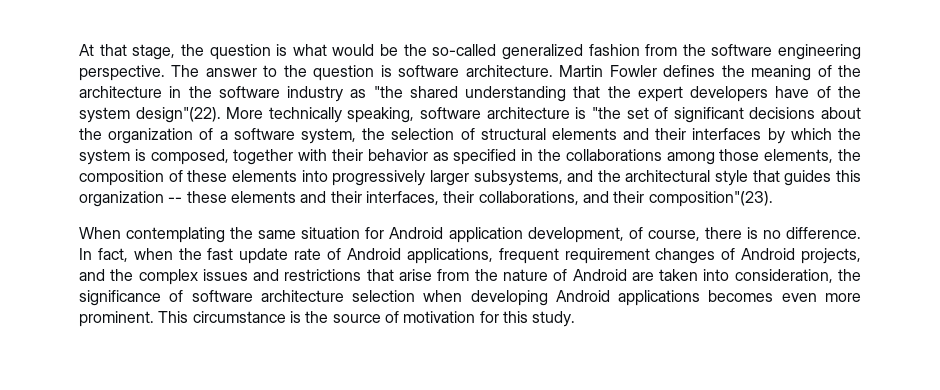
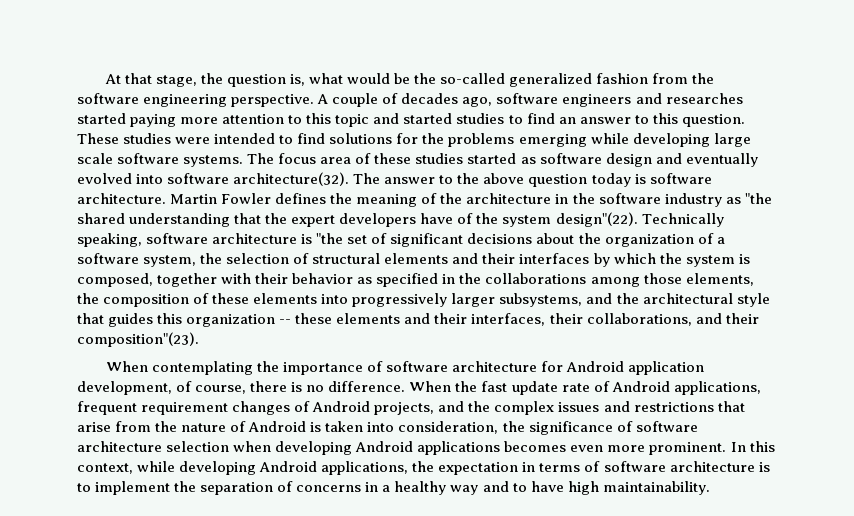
[276,44,288,56] is -> [289,74,305,86] is,
(165, 73) none -> [317,93,743,107] [77,113,745,127] [77,133,751,147] [77,153,758,167] [77,172,350,186] A couple of decades ago, software engineers and researches started paying more attention to this topic and started studies to find an answer to this question. These studies were intended to find solutions for the problems emerging while developing large scale software systems. The focus area of these studies started as software design and eventually evolved into software architecture(32).
[313,65,375,81] question -> [483,173,631,187] above question today
[226,107,342,123] More technically -> [641,213,724,227] Technically
[258,227,361,239] same situation -> [282,361,538,375] importance of software architecture
[79,248,173,262] In fact, when -> [409,381,452,392] When
[631,272,654,281] are -> [310,422,322,432] is
[158,311,576,327] This circumstance is the source of motivation for this study. -> [730,441,775,452] [77,461,770,475] [77,481,710,495] In this context, while developing Android applications, the expectation in terms of software architecture is to implement the separation of concerns in a healthy way and to have high maintainability.

